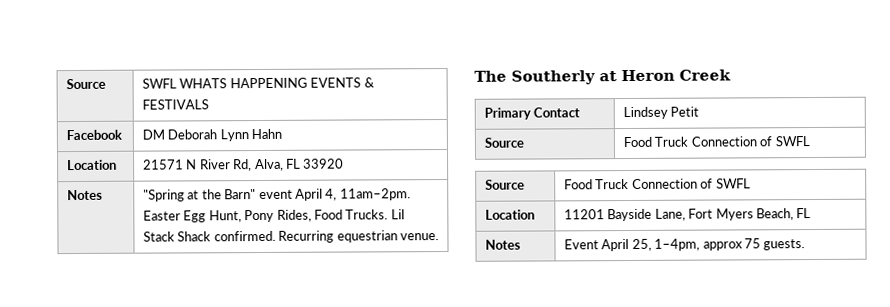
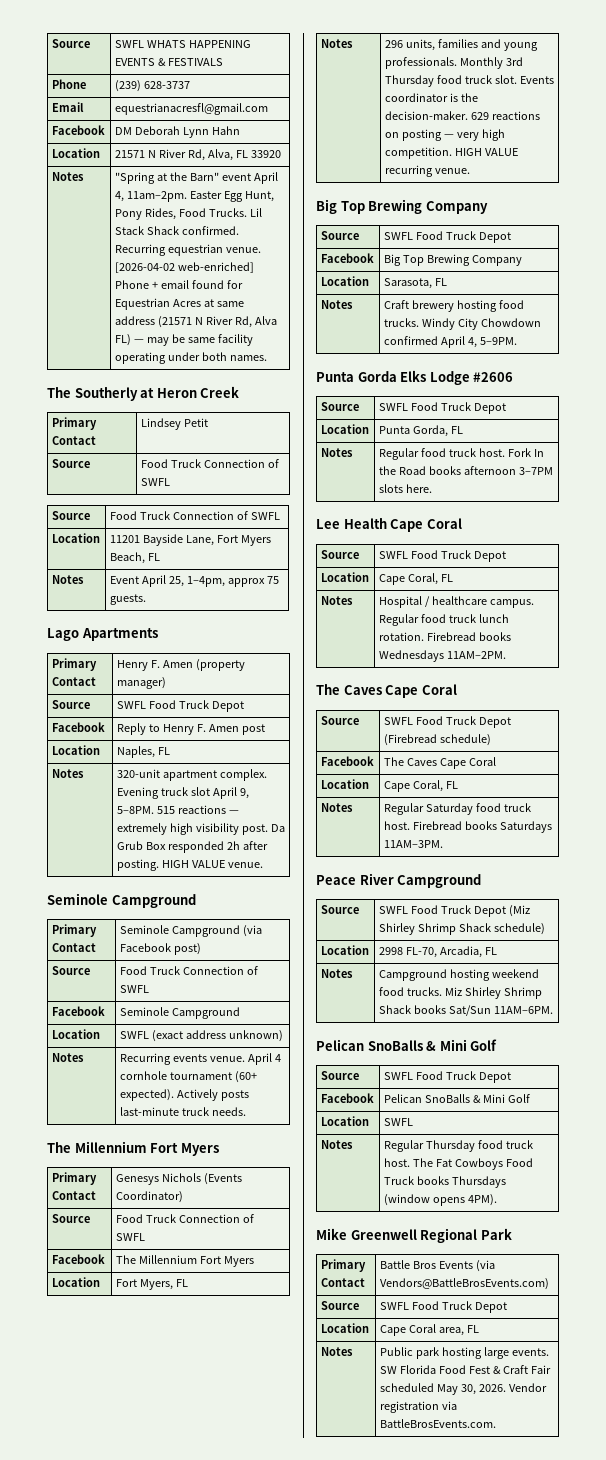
(210, 104) none -> [51,79,86,89] [114,80,190,92] [51,102,84,112] [114,103,268,115] // Phone | (239) 628-3737 // Email | equestrianacresfl@gmail.com
(439, 237) none -> [114,262,254,273] [114,280,243,289] [114,298,244,310] [114,316,277,328] [114,334,253,346] [114,352,267,364] [2026-04-02 web-enriched] Phone + email found for Equestrian Acres at same address (21571 N River Rd, Alva FL) — may be same facility operating under both names.
(806, 245) none -> [47,628,158,641] [51,658,97,671] [51,677,96,686] [116,659,245,671] [116,677,166,689] [51,700,90,709] [116,700,244,712] [51,722,105,732] [116,723,265,735] [51,745,100,755] [116,746,170,758] [51,769,84,778] [116,769,267,781] [116,787,249,799] [116,805,239,814] [116,823,285,835] [116,841,268,853] [116,859,263,871] [47,893,196,908] [51,924,97,937] [51,943,96,952] [119,925,262,937] [119,943,201,955] [51,966,90,975] [119,966,258,975] [119,985,149,993] [51,1006,105,1016] [119,1007,240,1019] [51,1029,100,1039] [119,1030,283,1042] [51,1053,84,1062] [119,1053,281,1065] [119,1071,257,1083] [119,1089,249,1101] [119,1107,246,1116] [47,1141,219,1156] [51,1172,97,1185] [51,1191,96,1200] [115,1173,242,1185] [115,1191,183,1203] [51,1214,90,1223] [115,1214,254,1223] [115,1233,145,1241] [51,1254,105,1264] [115,1255,254,1267] [51,1277,100,1287] [115,1279,188,1290] [320,39,353,48] [384,39,538,51] [384,57,523,69] [384,75,554,87] [384,93,478,102] [384,111,540,120] [384,129,505,141] [384,147,518,159] [384,165,470,177] [316,199,488,214] [320,231,359,240] [383,231,511,243] [320,253,374,263] [383,254,522,266] [320,276,369,286] [383,278,447,289] [320,300,353,309] [383,300,524,312] [383,318,541,330] [383,336,517,348] [316,370,514,385] [320,402,359,411] [378,402,506,414] [320,424,369,434] [378,425,463,437] [320,448,353,457] [378,448,544,460] [378,466,553,475] [378,484,432,493] [316,518,462,532] [320,550,359,559] [378,550,506,562] [320,572,369,582] [378,573,453,585] [320,596,353,605] [378,596,534,608] [378,614,509,626] [378,632,511,641] [378,650,506,662] [316,684,457,698] [320,716,359,725] [383,716,511,728] [383,734,491,746] [320,756,374,766] [383,757,496,769] [320,779,369,789] [383,780,458,792] [320,803,353,812] [383,803,531,815] [383,821,552,833] [383,840,443,848] [316,873,482,888] [320,905,359,914] [378,905,530,917] [378,923,545,935] [320,945,369,955] [378,946,497,958] [320,969,353,978] [378,969,539,981] [378,987,542,999] [378,1005,553,1016] [316,1039,498,1051] [320,1071,359,1080] [383,1071,511,1083] [320,1093,374,1103] [383,1094,530,1103] [320,1116,369,1126] [383,1118,413,1126] [320,1140,353,1149] [383,1140,533,1152] [383,1158,533,1170] [383,1176,506,1188] [383,1194,497,1206] [316,1228,512,1243] [320,1259,366,1272] [320,1278,365,1287] [379,1260,495,1272] [379,1278,549,1290] [320,1301,359,1310] [379,1301,507,1313] [320,1323,369,1333] [379,1324,479,1336] [320,1347,353,1356] [379,1347,549,1359] [379,1365,551,1374] [379,1383,547,1395] [379,1401,457,1413] [379,1419,496,1428] // Lago Apartments // Primary Contact | Henry F. Amen (property manager) // Source | SWFL Food Truck Depot // Facebook | Reply to Henry F. Amen post // Location | Naples, FL // Notes | 320-unit apartment complex. Evening truck slot April 9, 5–8PM. 515 reactions — extremely high visibility post. Da Grub Box responded 2h after posting. HIGH VALUE venue. // Seminole Campground // Primary Contact | Seminole Campground (via Facebook post) // Source | Food Truck Connection of SWFL // Facebook | Seminole Campground // Location | SWFL (exact address unknown) // Notes | Recurring events venue. April 4 cornhole tournament (60+ expected). Actively posts last-minute truck needs. // The Millennium Fort Myers // Primary Contact | Genesys Nichols (Events Coordinator) // Source | Food Truck Connection of SWFL // Facebook | The Millennium Fort Myers // Location | Fort Myers, FL // Notes | 296 units, families and young professionals. Monthly 3rd Thursday food truck slot. Events coordinator is the decision-maker. 629 reactions on posting — very high competition. HIGH VALUE recurring venue. // Big Top Brewing Company // Source | SWFL Food Truck Depot // Facebook | Big Top Brewing Company // Location | Sarasota, FL // Notes | Craft brewery hosting food trucks. Windy City Chowdown confirmed April 4, 5–9PM. // Punta Gorda Elks Lodge #2606 // Source | SWFL Food Truck Depot // Location | Punta Gorda, FL // Notes | Regular food truck host. Fork In the Road books afternoon 3–7PM slots here. // Lee Health Cape Coral // Source | SWFL Food Truck Depot // Location | Cape Coral, FL // Notes | Hospital / healthcare campus. Regular food truck lunch rotation. Firebread books Wednesdays 11AM–2PM. // The Caves Cape Coral // Source | SWFL Food Truck Depot (Firebread schedule) // Facebook | The Caves Cape Coral // Location | Cape Coral, FL // Notes | Regular Saturday food truck host. Firebread books Saturdays 11AM–3PM. // Peace River Campground // Source | SWFL Food Truck Depot (Miz Shirley Shrimp Shack schedule) // Location | 2998 FL-70, Arcadia, FL // Notes | Campground hosting weekend food trucks. Miz Shirley Shrimp Shack books Sat/Sun 11AM–6PM. // Pelican SnoBalls & Mini Golf // Source | SWFL Food Truck Depot // Facebook | Pelican SnoBalls & Mini Golf // Location | SWFL // Notes | Regular Thursday food truck host. The Fat Cowboys Food Truck books Thursdays (window opens 4PM). // Mike Greenwell Regional Park // Primary Contact | Battle Bros Events (via Vendors@BattleBrosEvents.com) // Source | SWFL Food Truck Depot // Location | Cape Coral area, FL // Notes | Public park hosting large events. SW Florida Food Fest & Craft Fair scheduled May 30, 2026. Vendor registration via BattleBrosEvents.com.

